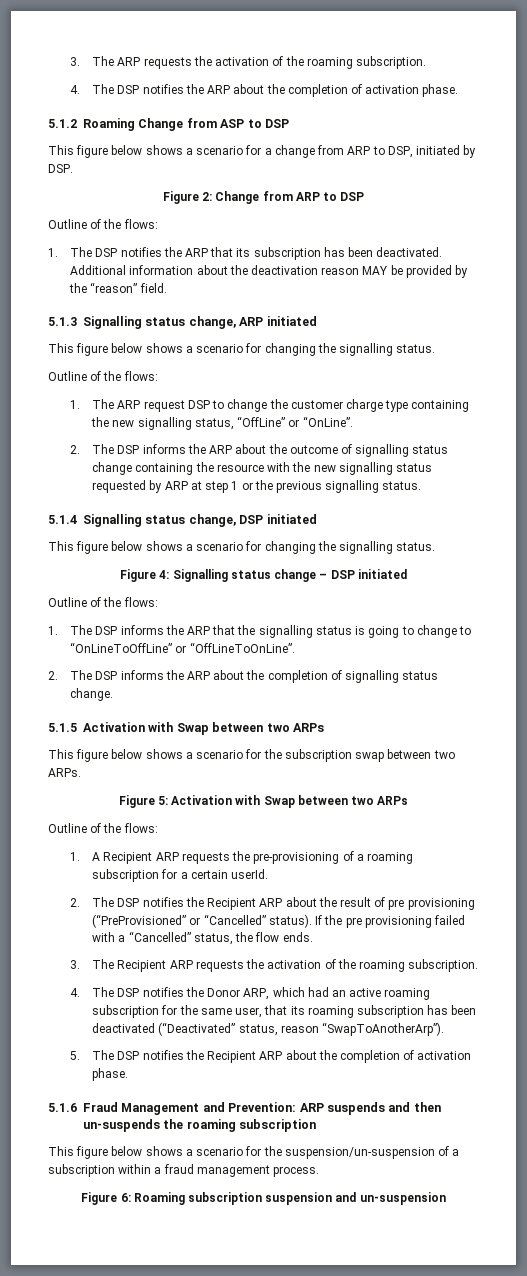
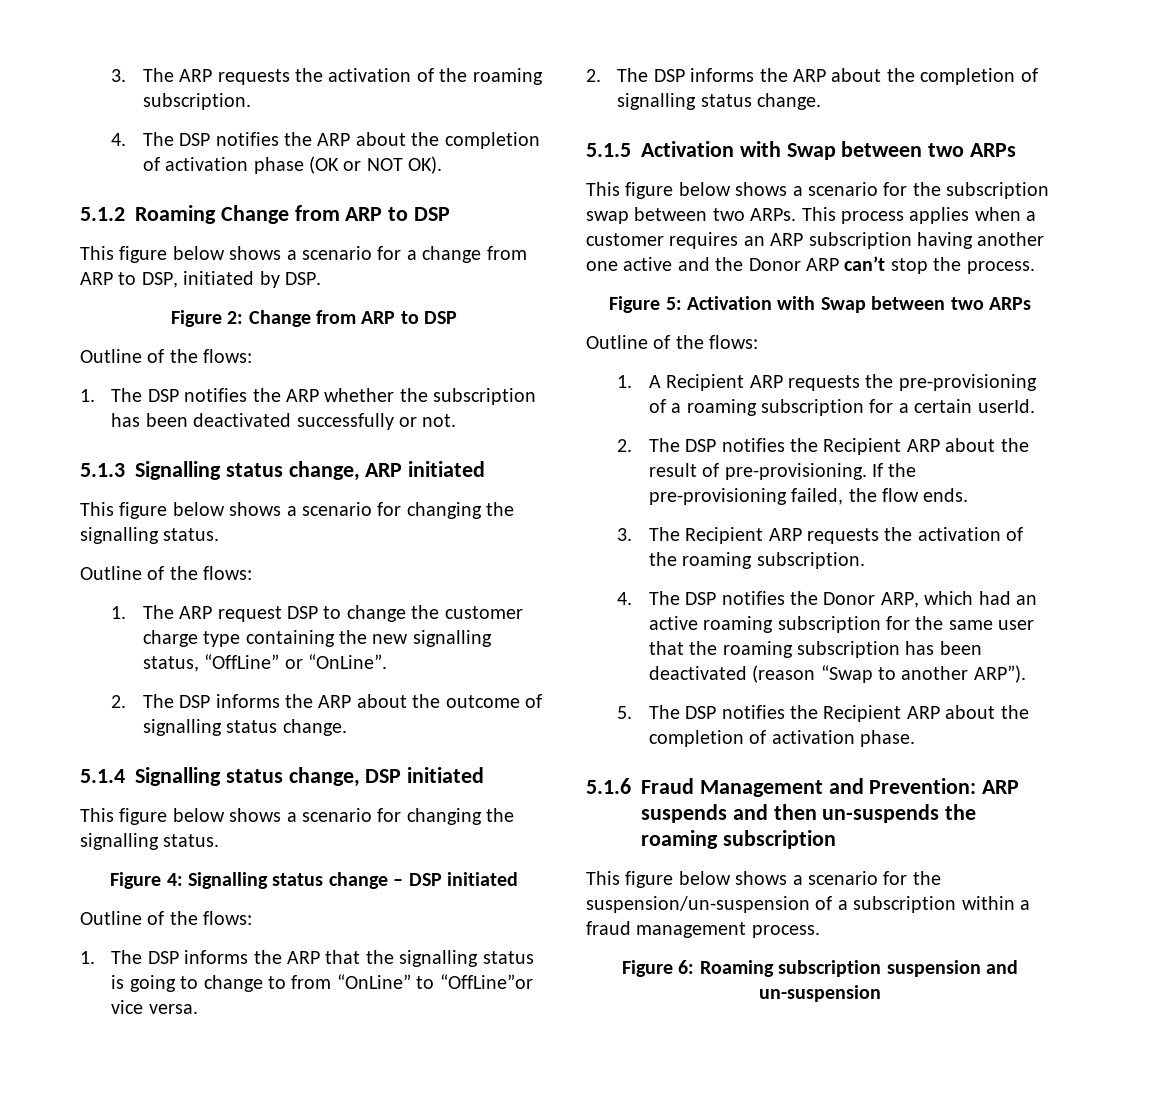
[422,84,459,97] phase. -> [253,156,443,174] phase (OK or NOT OK).
[220,119,245,128] ASP -> [345,207,383,221] ARP
[210,247,443,260] [70,265,469,278] [69,282,167,293] that its subscription has been deactivated. Additional information about the deactivation reason MAY be provided by the “reason” field. -> [324,388,537,405] [111,413,457,430] whether the subscription has been deactivated successfully or not.
[92,462,432,475] [92,480,422,493] change containing the resource with the new signalling status requested by ARP at step 1 or the previous signalling status. -> [282,719,347,736] change.
[70,642,295,653] “OnLineToOffLine” or “OffLineToOnLine”. -> [291,974,533,989] [111,1000,198,1014] from “OnLine” to “OffLine”or vice versa.
(81, 772) none -> [801,207,1037,224] [586,232,1045,249] [586,256,1035,274] This process applies when a customer requires an ARP subscription having another one active and the Donor ARP can’t stop the process.
[388,898,475,910] [92,914,465,928] [92,931,233,945] pre provisioning (“PreProvisioned” or “Cancelled” status). If the pre provisioning failed with a “Cancelled” status, -> [724,463,917,480] [648,488,844,505] pre-provisioning. If the pre-provisioning failed,
[235,1005,305,1018] user, that its -> [998,620,1035,630] [648,641,718,655] user that the
[158,1022,445,1036] (“Deactivated” status, reason “SwapToAnotherArp”). -> [752,665,1026,683] (reason “Swap to another ARP”).

